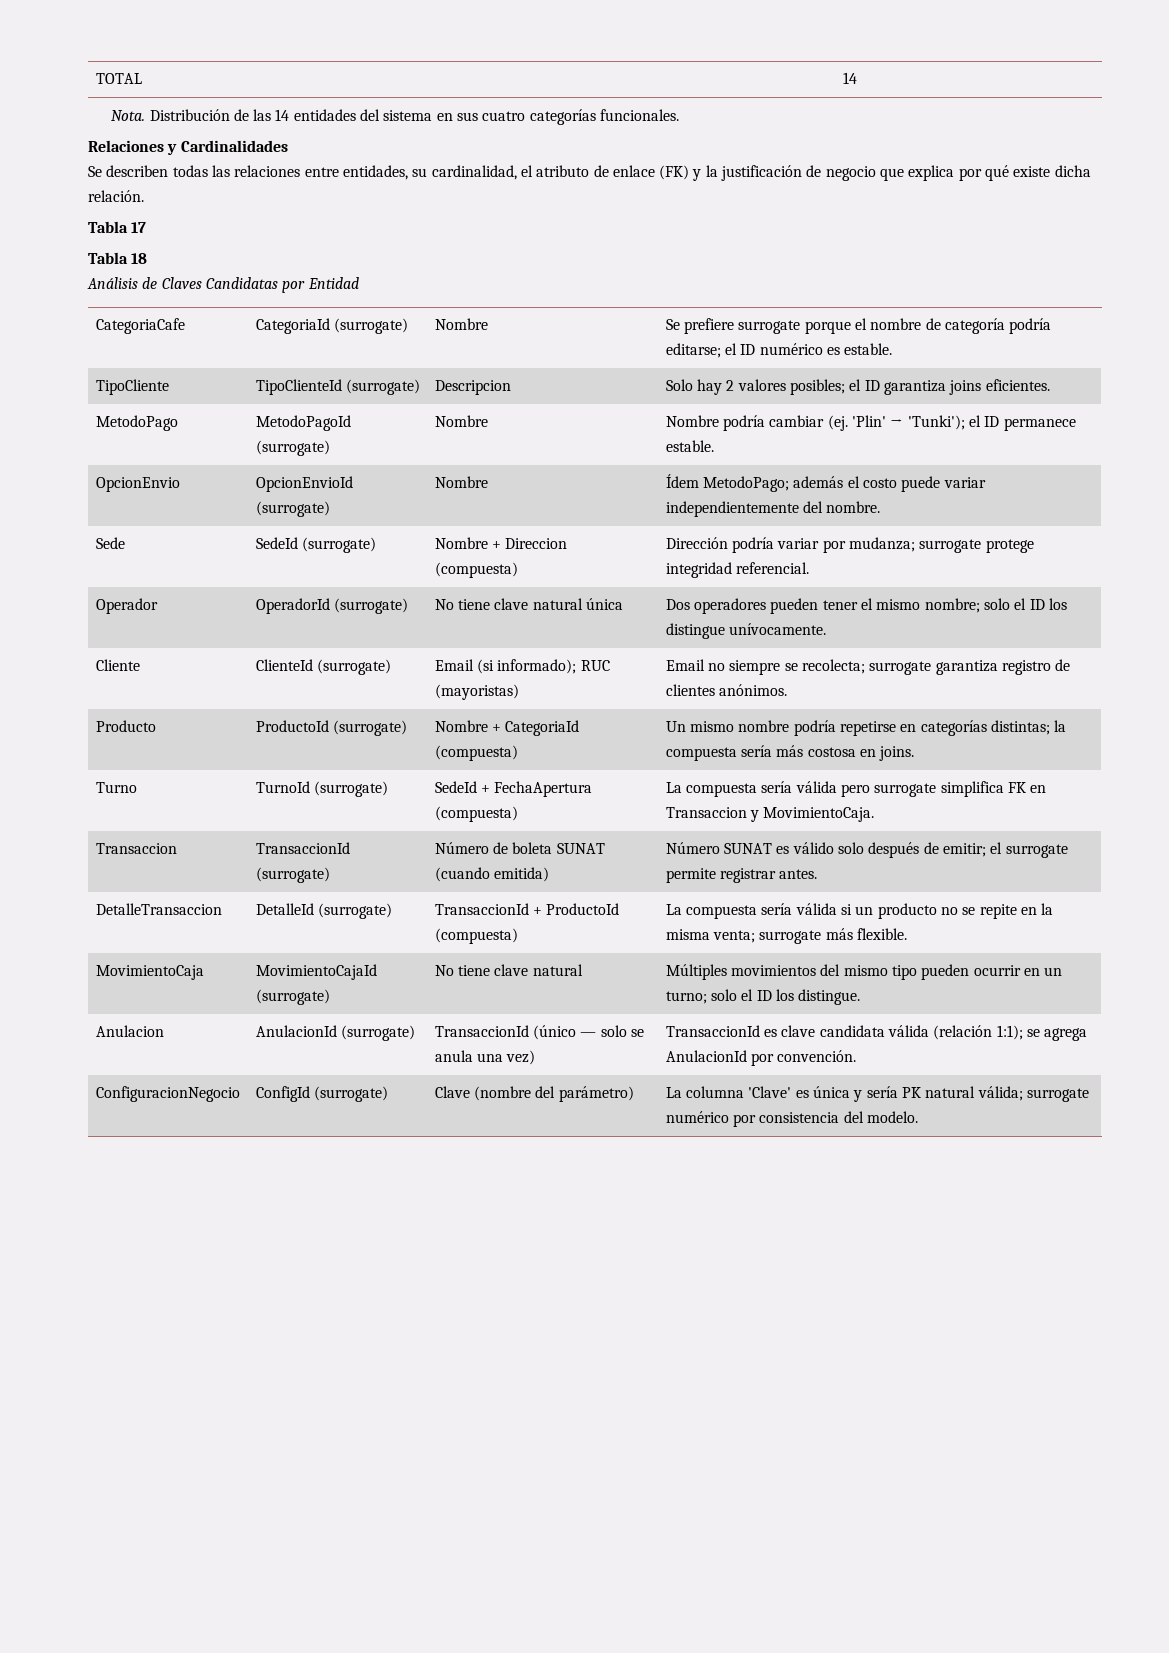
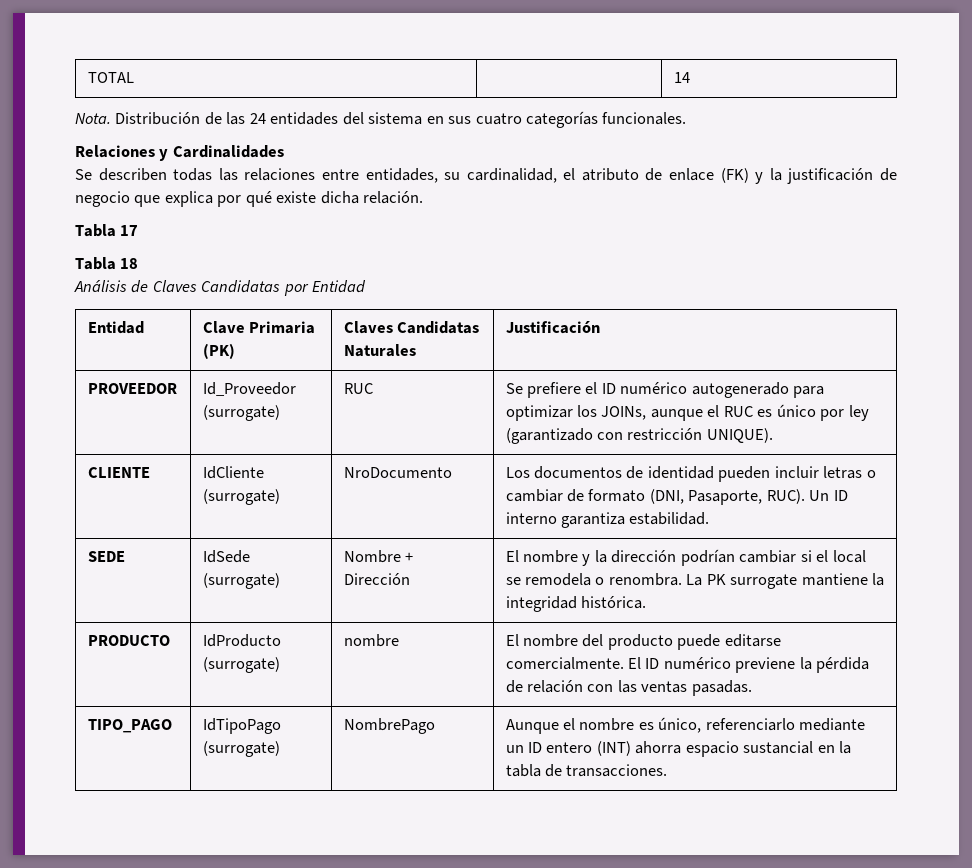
[275,109,290,121] 14 -> [249,113,266,124] 24
[95,318,185,334] [255,318,409,334] [434,318,488,330] CategoriaCafe | CategoriaId (surrogate) | Nombre -> [87,321,144,334] [202,321,316,334] [202,343,235,359] [343,321,480,334] [343,344,416,357] [505,321,600,334] [87,383,177,394] [202,382,296,396] [202,405,280,421] [343,383,373,394] Entidad | Clave Primaria (PK) | Claves Candidatas Naturales | Justificación // PROVEEDOR | Id_Proveedor (surrogate) | RUC
[738,318,1052,334] [665,343,893,358] [95,379,169,395] [255,379,421,395] [434,380,511,395] [665,379,1050,395] [95,415,178,431] [255,415,351,431] [255,440,330,456] [434,415,488,427] [665,415,1076,431] [665,440,714,452] [95,477,180,492] [255,476,353,492] [255,501,330,517] [434,476,488,488] [665,474,986,492] [665,501,881,517] [95,537,125,549] [255,537,377,553] [434,537,568,549] [434,562,518,578] [665,537,1034,553] [665,562,810,578] [95,598,158,614] [255,598,409,614] [434,598,624,610] [665,598,1067,614] [665,623,827,639] [95,659,140,671] [255,659,392,675] [434,659,610,674] [434,684,519,700] [665,659,1071,675] [665,684,788,696] [95,720,156,732] [255,720,408,736] [434,720,580,736] [434,745,518,761] [665,720,1067,736] [665,745,915,761] [95,782,137,793] [255,781,389,797] [434,781,593,797] [434,806,518,822] [665,781,1047,797] [665,807,875,822] [95,843,177,854] [255,842,350,854] [255,867,330,883] [434,842,605,854] [434,867,550,882] [665,842,1068,858] [665,868,818,883] [95,903,222,915] [255,903,393,919] [434,903,620,915] [434,928,518,944] [665,903,1054,919] [665,928,908,944] [95,965,204,980] [255,964,377,980] [255,989,330,1005] [434,964,583,976] [665,964,1063,980] [665,989,861,1005] [95,1025,164,1037] [255,1025,416,1041] [434,1025,645,1040] [434,1050,536,1065] [665,1025,1088,1041] [665,1050,857,1066] [95,1086,240,1102] [255,1086,389,1102] [434,1086,634,1102] [665,1086,1089,1102] [665,1111,919,1127] surrogate porque el nombre de categoría podría editarse; el ID numérico es estable. // TipoCliente | TipoClienteId (surrogate) | Descripcion | Solo hay 2 valores posibles; el ID garantiza joins eficientes. // MetodoPago | MetodoPagoId (surrogate) | Nombre | Nombre podría cambiar (ej. 'Plin' → 'Tunki'); el ID permanece estable. // OpcionEnvio | OpcionEnvioId (surrogate) | Nombre | Ídem MetodoPago; además el costo puede variar independientemente del nombre. // Sede | SedeId (surrogate) | Nombre + Direccion (compuesta) | Dirección podría variar por mudanza; surrogate protege integridad referencial. // Operador | OperadorId (surrogate) | No tiene clave natural única | Dos operadores pueden tener el mismo nombre; solo el ID los distingue unívocamente. // Cliente | ClienteId (surrogate) | Email (si informado); RUC (mayoristas) | Email no siempre se recolecta; surrogate garantiza registro de clientes anónimos. // Producto | ProductoId (surrogate) | Nombre + CategoriaId (compuesta) | Un mismo nombre podría repetirse en categorías distintas; la compuesta sería más costosa en joins. // Turno | TurnoId (surrogate) | SedeId + FechaApertura (compuesta) | La compuesta sería válida pero surrogate simplifica FK en Transaccion y MovimientoCaja. // Transaccion | TransaccionId (surrogate) | Número de boleta SUNAT (cuando emitida) | Número SUNAT es válido solo después de emitir; el surrogate permite registrar antes. // DetalleTransaccion | DetalleId (surrogate) | TransaccionId + ProductoId (compuesta) | La compuesta sería válida si un producto no se repite en la misma venta; surrogate más flexible. // MovimientoCaja | MovimientoCajaId (surrogate) | No tiene clave natural | Múltiples movimientos del mismo tipo pueden ocurrir en un turno; solo el ID los distingue. // Anulacion | AnulacionId (surrogate) | TransaccionId (único — solo se anula una vez) | TransaccionId es clave candidata válida (relación 1:1); se agrega AnulacionId por convención. // ConfiguracionNegocio | ConfigId (surrogate) | Clave (nombre del parámetro) | La columna 'Clave' es única y sería PK natural válida; surrogate numérico por consistencia del modelo. -> [585,382,825,398] [505,404,869,421] [505,428,773,444] [87,467,150,478] [202,466,264,479] [202,489,280,505] [343,467,452,478] [505,466,876,482] [505,489,848,505] [505,512,710,528] [87,551,125,562] [202,550,250,563] [202,573,280,589] [343,550,414,563] [343,573,410,585] [505,549,866,566] [505,573,885,589] [505,596,647,612] [87,635,170,646] [202,634,281,647] [202,657,280,673] [343,634,399,647] [505,634,781,650] [505,657,870,673] [505,680,752,696] [87,719,172,733] [202,718,281,734] [202,741,280,757] [343,718,435,734] [505,717,866,734] [505,741,852,757] [505,764,668,777] el ID numérico autogenerado para optimizar los JOINs, aunque el RUC es único por ley (garantizado con restricción UNIQUE). // CLIENTE | IdCliente (surrogate) | NroDocumento | Los documentos de identidad pueden incluir letras o cambiar de formato (DNI, Pasaporte, RUC). Un ID interno garantiza estabilidad. // SEDE | IdSede (surrogate) | Nombre + Dirección | El nombre y la dirección podrían cambiar si el local se remodela o renombra. La PK surrogate mantiene la integridad histórica. // PRODUCTO | IdProducto (surrogate) | nombre | El nombre del producto puede editarse comercialmente. El ID numérico previene la pérdida de relación con las ventas pasadas. // TIPO_PAGO | IdTipoPago (surrogate) | NombrePago | Aunque el nombre es único, referenciarlo mediante un ID entero (INT) ahorra espacio sustancial en la tabla de transacciones.

